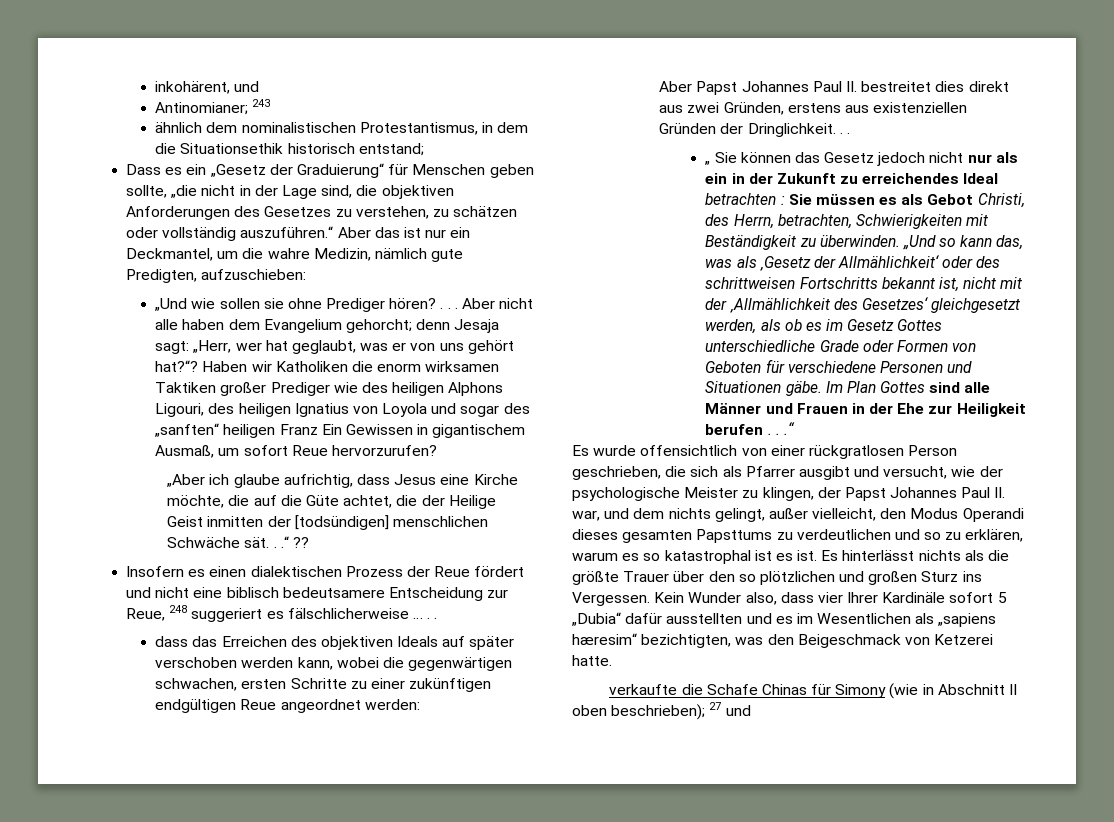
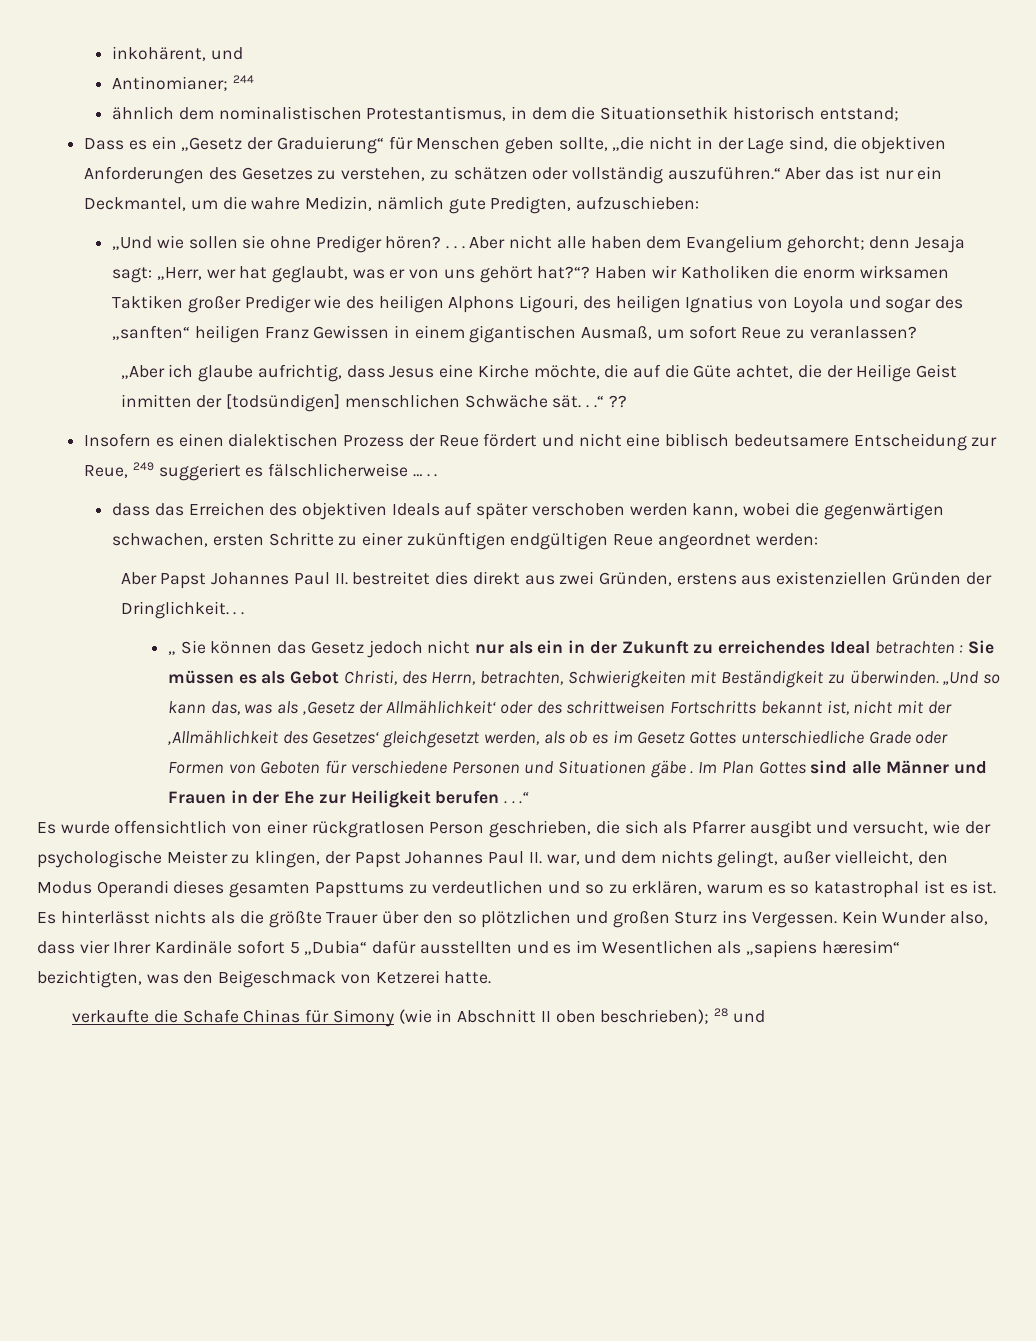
[252,99,271,107] 243 -> [232,75,254,83] 244
[321,424,342,435] Ein -> (309, 333) none
[432,424,526,438] gigantischem -> [414,325,577,343] einem gigantischen
[331,445,437,456] hervorzurufen? -> [786,326,917,339] zu veranlassen?
[169,605,188,613] 248 -> [132,462,154,471] 249
[785,381,822,396] gäbe. -> [650,760,694,778] gäbe .
[709,702,722,710] 27 -> [713,1008,728,1017] 28

